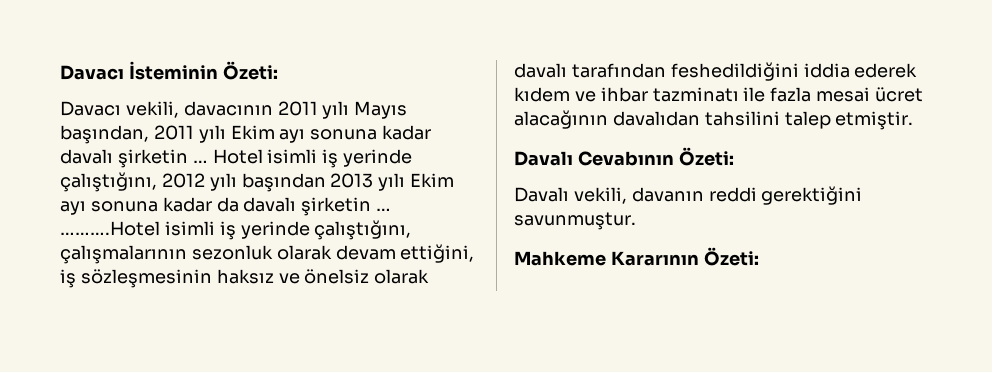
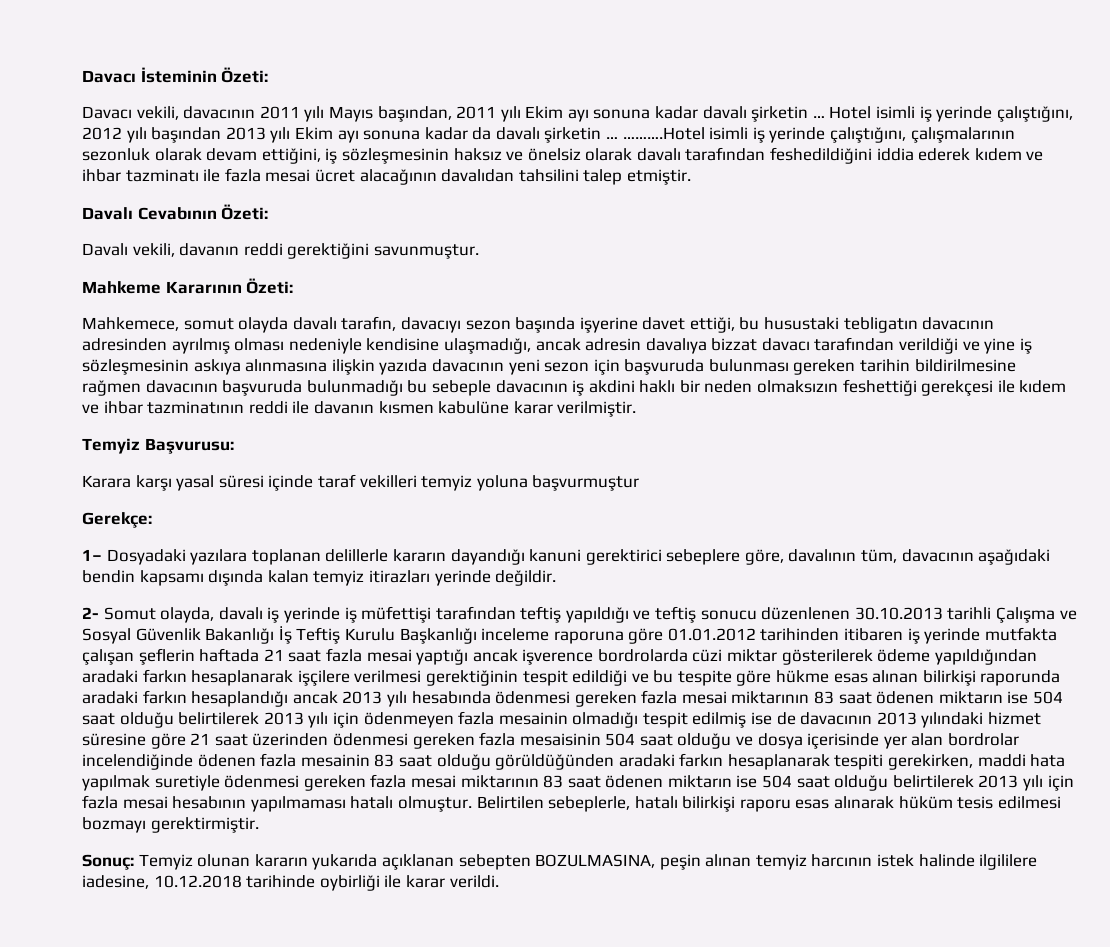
(759, 256) none -> [82,316,995,333] [82,337,1032,354] [82,359,1016,375] [82,379,1067,396] [82,401,637,417] [82,438,234,454] [82,474,640,491] [82,512,152,528] [82,549,1051,565] [82,570,557,586] [82,606,1077,623] [82,626,1057,644] [82,648,1037,665] [82,669,1061,686] [82,690,1064,707] [82,711,1042,728] [82,732,1020,749] [82,753,1066,770] [82,774,1074,791] [82,795,1061,812] [82,817,259,833] [82,854,1038,870] [82,875,499,891] // Mahkemece, somut olayda davalı tarafın, davacıyı sezon başında işyerine davet ettiği, bu husustaki tebligatın davacının adresinden ayrılmış olması nedeniyle kendisine ulaşmadığı, ancak adresin davalıya bizzat davacı tarafından verildiği ve yine iş sözleşmesinin askıya alınmasına ilişkin yazıda davacının yeni sezon için başvuruda bulunması gereken tarihin bildirilmesine rağmen davacının başvuruda bulunmadığı bu sebeple davacının iş akdini haklı bir neden olmaksızın feshettiği gerekçesi ile kıdem ve ihbar tazminatının reddi ile davanın kısmen kabulüne karar verilmiştir. // Temyiz Başvurusu: // Karara karşı yasal süresi içinde taraf vekilleri temyiz yoluna başvurmuştur // Gerekçe: // 1– Dosyadaki yazılara toplanan delillerle kararın dayandığı kanuni gerektirici sebeplere göre, davalının tüm, davacının aşağıdaki bendin kapsamı dışında kalan temyiz itirazları yerinde değildir. // 2- Somut olayda, davalı iş yerinde iş müfettişi tarafından teftiş yapıldığı ve teftiş sonucu düzenlenen 30.10.2013 tarihli Çalışma ve Sosyal Güvenlik Bakanlığı İş Teftiş Kurulu Başkanlığı inceleme raporuna göre 01.01.2012 tarihinden itibaren iş yerinde mutfakta çalışan şeflerin haftada 21 saat fazla mesai yaptığı ancak işverence bordrolarda cüzi miktar gösterilerek ödeme yapıldığından aradaki farkın hesaplanarak işçilere verilmesi gerektiğinin tespit edildiği ve bu tespite göre hükme esas alınan bilirkişi raporunda aradaki farkın hesaplandığı ancak 2013 yılı hesabında ödenmesi gereken fazla mesai miktarının 83 saat ödenen miktarın ise 504 saat olduğu belirtilerek 2013 yılı için ödenmeyen fazla mesainin olmadığı tespit edilmiş ise de davacının 2013 yılındaki hizmet süresine göre 21 saat üzerinden ödenmesi gereken fazla mesaisinin 504 saat olduğu ve dosya içerisinde yer alan bordrolar incelendiğinde ödenen fazla mesainin 83 saat olduğu görüldüğünden aradaki farkın hesaplanarak tespiti gerekirken, maddi hata yapılmak suretiyle ödenmesi gereken fazla mesai miktarının 83 saat ödenen miktarın ise 504 saat olduğu belirtilerek 2013 yılı için fazla mesai hesabının yapılmaması hatalı olmuştur. Belirtilen sebeplerle, hatalı bilirkişi raporu esas alınarak hüküm tesis edilmesi bozmayı gerektirmiştir. // Sonuç: Temyiz olunan kararın yukarıda açıklanan sebepten BOZULMASINA, peşin alınan temyiz harcının istek halinde ilgililere iadesine, 10.12.2018 tarihinde oybirliği ile karar verildi.

